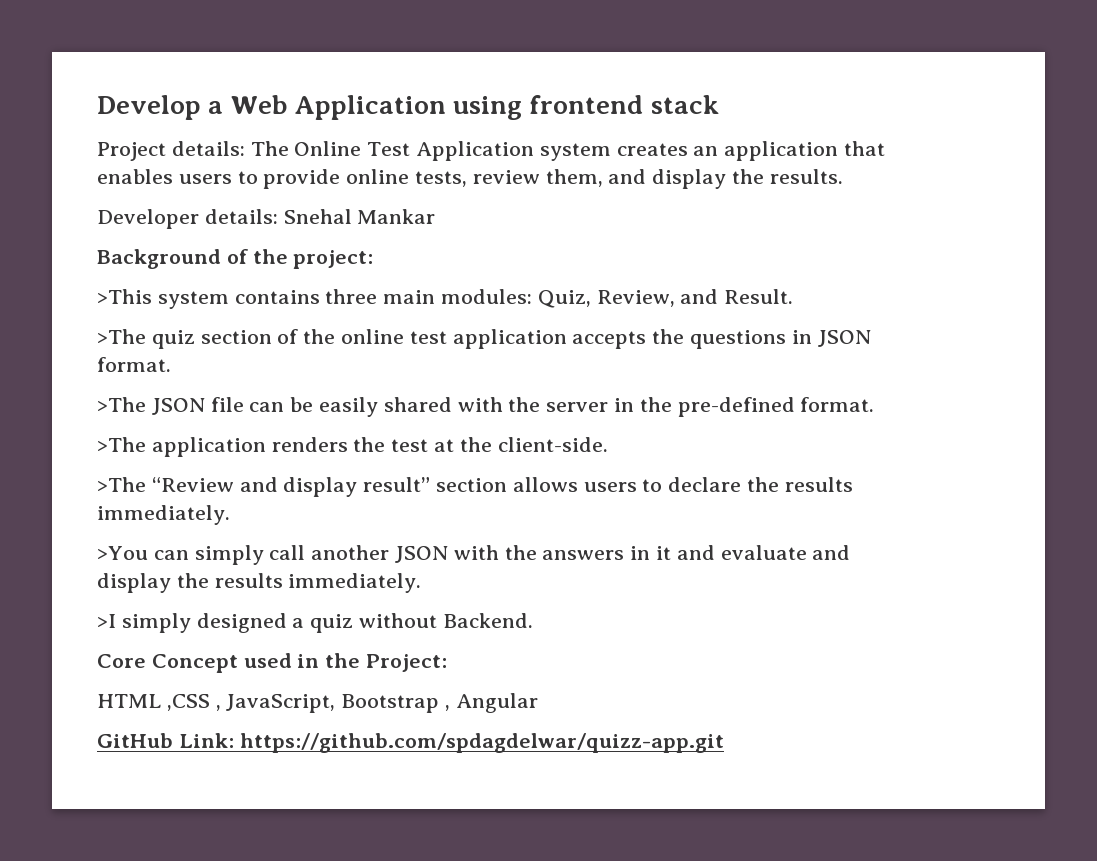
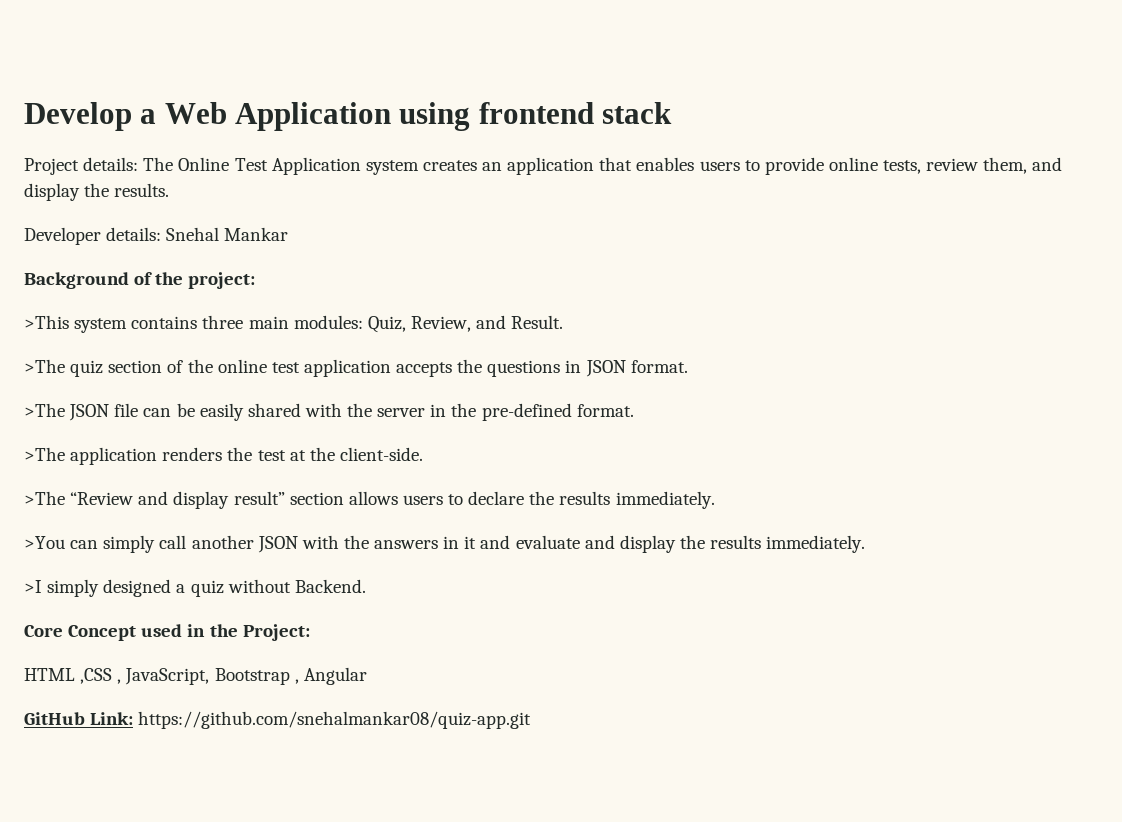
[239,733,724,753] https://github.com/spdagdelwar/quizz-app.git -> [138,711,532,729] https://github.com/snehalmankar08/quiz-app.git

